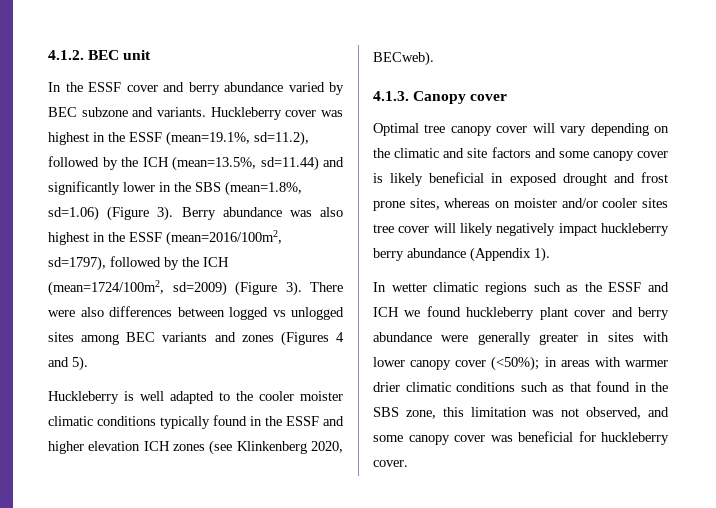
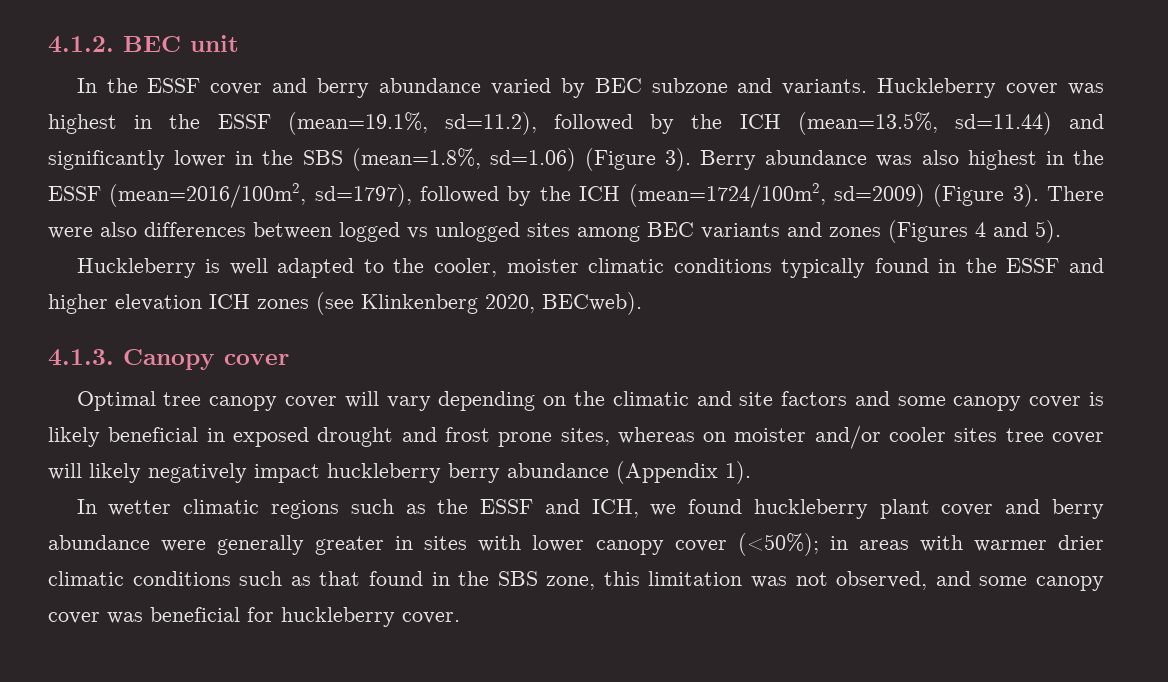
[259,391,294,401] cooler -> [433,258,497,277] cooler,
[373,307,399,317] ICH -> [591,499,639,518] ICH,

